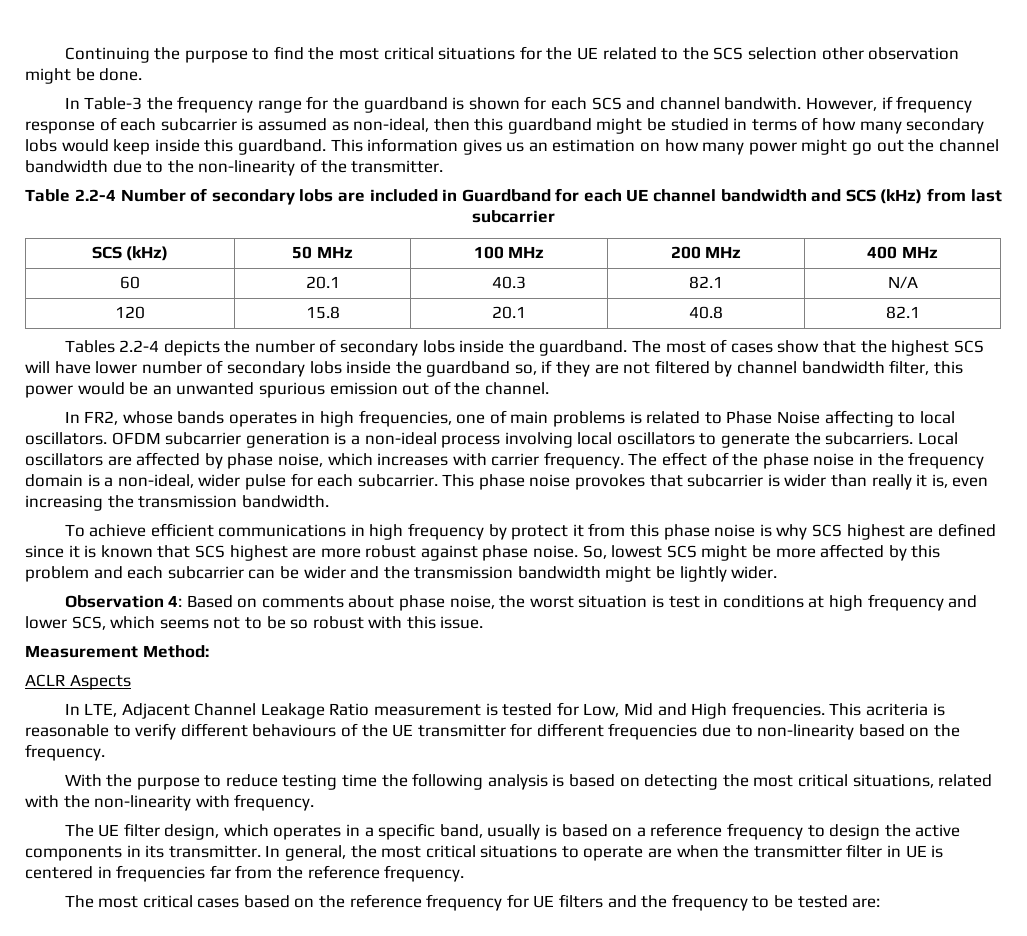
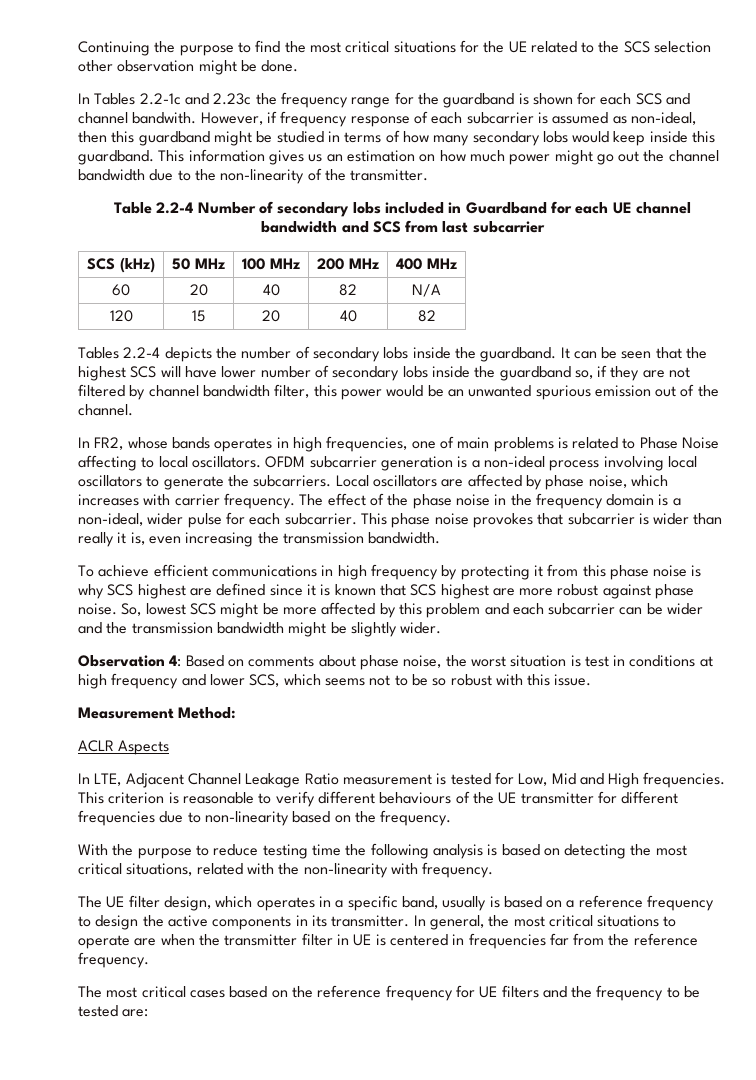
[84,97,143,110] Table-3 -> [94,93,252,105] Tables 2.2-1c and 2.23c
[702,142,745,155] many -> [469,150,505,162] much
[337,192,365,202] are -> (381, 208) none
[880,189,923,204] (kHz) -> (401, 227) none
[305,276,340,289] [492,276,526,289] [689,276,723,289] 20.1 | 40.3 | 82.1 -> [189,284,208,296] [262,284,280,296] [339,284,357,296] 20 | 40 | 82
[305,306,340,319] [492,306,526,319] [689,306,723,319] [885,306,920,319] 15.8 | 20.1 | 40.8 | 82.1 -> [192,310,205,322] [262,310,280,322] [339,310,357,322] [417,310,436,322] 15 | 20 | 40 | 82
[632,339,820,353] The most of cases show -> [560,347,652,359] It can be seen
[511,525,569,540] protect -> [460,565,530,580] protecting
[679,566,727,582] lightly -> [350,622,397,637] slightly
[865,703,928,716] acriteria -> [108,792,165,804] criterion

